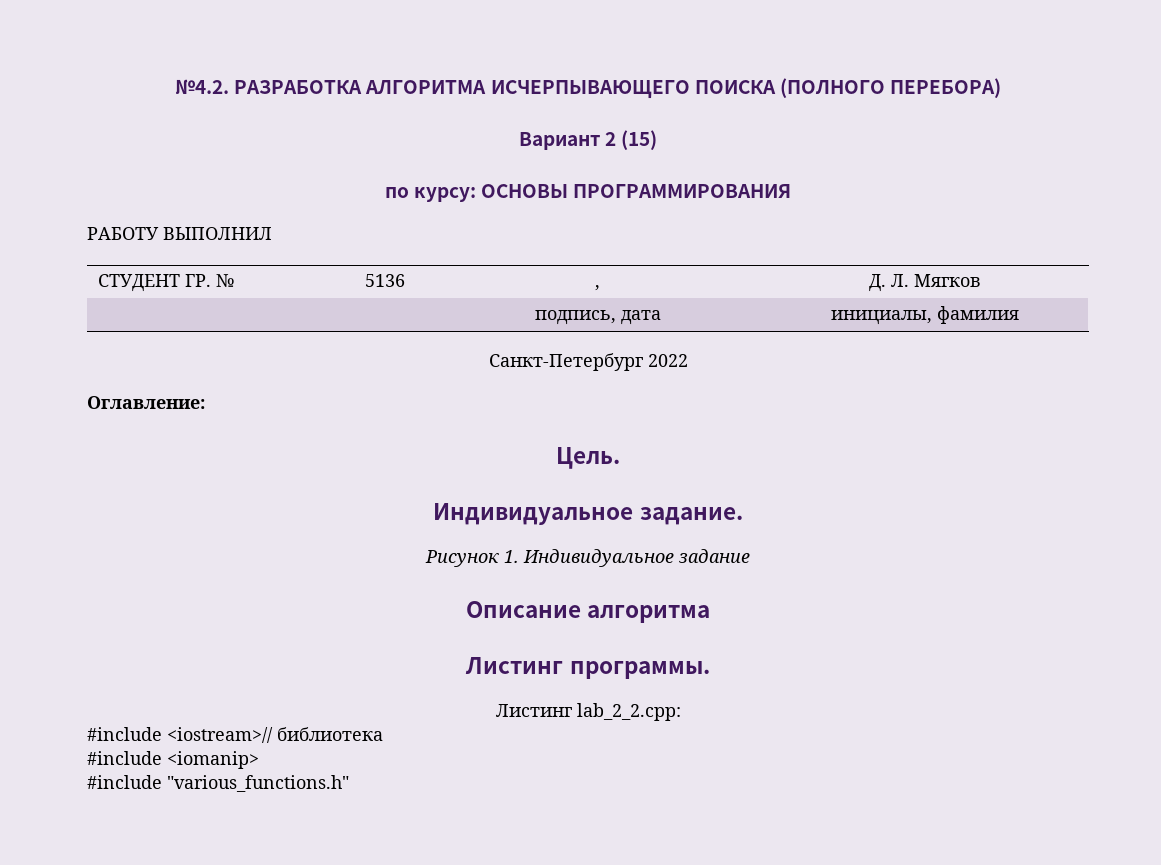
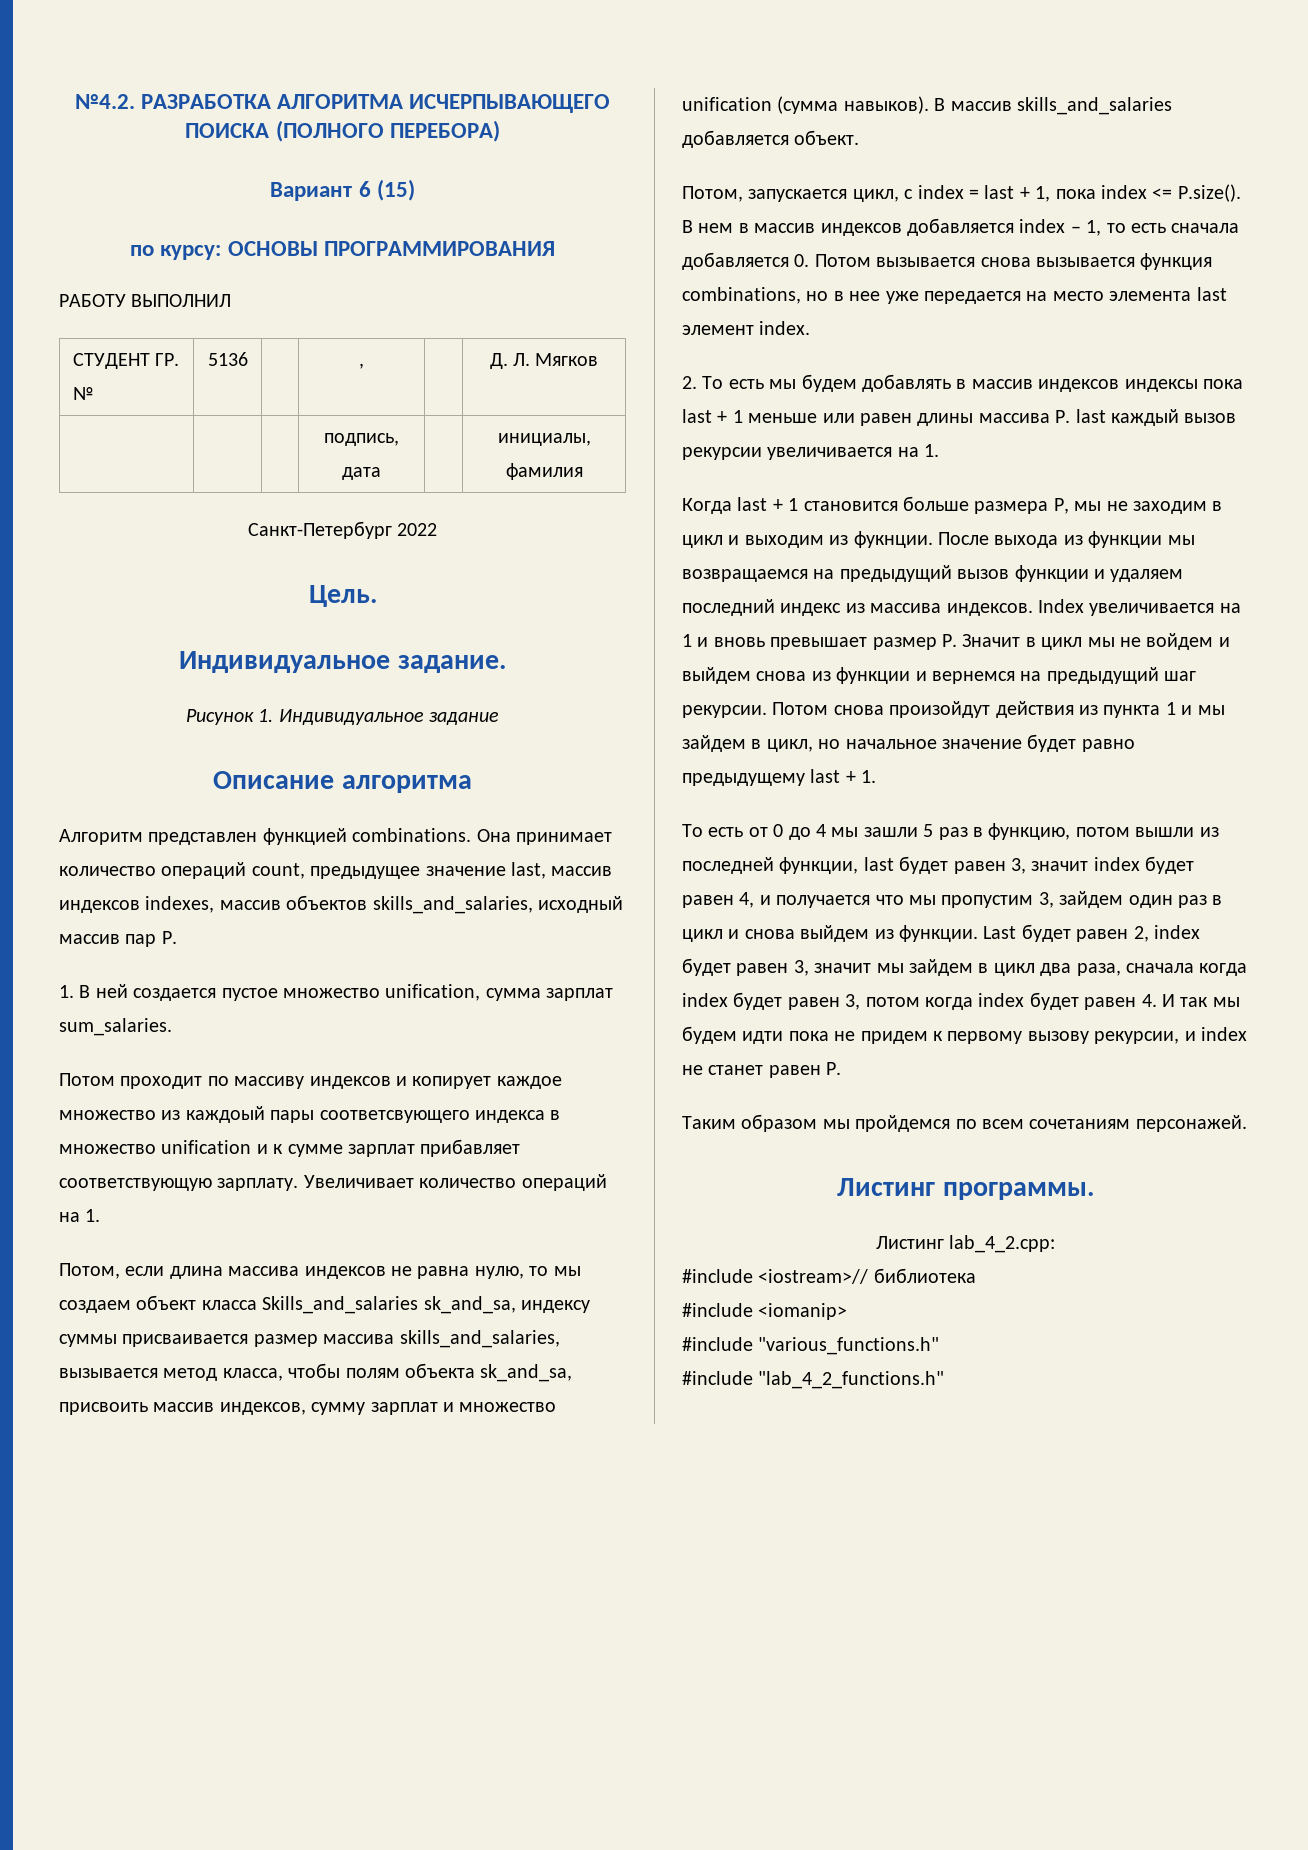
[605,132,616,146] 2 -> [358,181,371,197] 6
[87,396,205,409] // Оглавление: -> (438, 529) none
(711, 614) none -> [59,828,612,845] [59,862,613,879] [59,895,623,914] [59,931,177,947] [59,984,614,1001] [59,1018,172,1036] [59,1073,562,1089] [59,1106,561,1123] [59,1139,521,1157] [59,1174,607,1191] [59,1209,101,1222] [59,1263,581,1279] [59,1295,590,1314] [59,1330,560,1348] [59,1363,573,1382] [59,1402,557,1415] [682,96,1172,115] [682,130,860,148] [682,184,1241,202] [682,218,1240,236] [682,252,1213,270] [682,287,1227,304] [682,321,811,335] [682,374,1243,392] [682,409,1237,426] [682,444,940,460] [682,496,1223,514] [682,531,1195,548] [682,565,1184,582] [682,599,1241,616] [682,633,1230,650] [682,667,1197,684] [682,701,1225,718] [682,734,1135,752] [682,769,877,786] [682,823,1219,840] [682,856,1195,874] [682,891,1223,908] [682,924,1200,942] [682,958,1248,976] [682,992,1240,1010] [682,1026,1247,1044] [682,1062,842,1078] [682,1114,1247,1132] // Алгоритм представлен функцией combinations. Она принимает количество операций count, предыдущее значение last, массив индексов indexes, массив объектов skills_and_salaries, исходный массив пар P. // 1. В ней создается пустое множество unification, сумма зарплат sum_salaries. // Потом проходит по массиву индексов и копирует каждое множество из каждоый пары соответсвующего индекса в множество unification и к сумме зарплат прибавляет соответствующую зарплату. Увеличивает количество операций на 1. // Потом, если длина массива индексов не равна нулю, то мы создаем объект класса Skills_and_salaries sk_and_sa, индексу суммы присваивается размер массива skills_and_salaries, вызывается метод класса, чтобы полям объекта sk_and_sa, присвоить массив индексов, сумму зарплат и множество unification (сумма навыков). В массив skills_and_salaries добавляется объект. // Потом, запускается цикл, с index = last + 1, пока index <= P.size(). В нем в массив индексов добавляется index – 1, то есть сначала добавляется 0. Потом вызывается снова вызывается функция combinations, но в нее уже передается на место элемента last элемент index. // 2. То есть мы будем добавлять в массив индексов индексы пока last + 1 меньше или равен длины массива P. last каждый вызов рекурсии увеличивается на 1. // Когда last + 1 становится больше размера P, мы не заходим в цикл и выходим из фукнции. После выхода из функции мы возвращаемся на предыдущий вызов функции и удаляем последний индекс из массива индексов. Index увеличивается на 1 и вновь превышает размер P. Значит в цикл мы не войдем и выйдем снова из функции и вернемся на предыдущий шаг рекурсии. Потом снова произойдут действия из пункта 1 и мы зайдем в цикл, но начальное значение будет равно предыдущему last + 1. // То есть от 0 до 4 мы зашли 5 раз в функцию, потом вышли из последней функции, last будет равен 3, значит index будет равен 4, и получается что мы пропустим 3, зайдем один раз в цикл и снова выйдем из функции. Last будет равен 2, index будет равен 3, значит мы зайдем в цикл два раза, сначала когда index будет равен 3, потом когда index будет равен 4. И так мы будем идти пока не придем к первому вызову рекурсии, и index не станет равен P. // Таким образом мы пройдемся по всем сочетаниям персонажей.
[576,703,681,721] lab_2_2.cpp: -> [949,1235,1056,1253] lab_4_2.cpp:
(349, 783) none -> [682,1371,945,1389] // #include "lab_4_2_functions.h"

